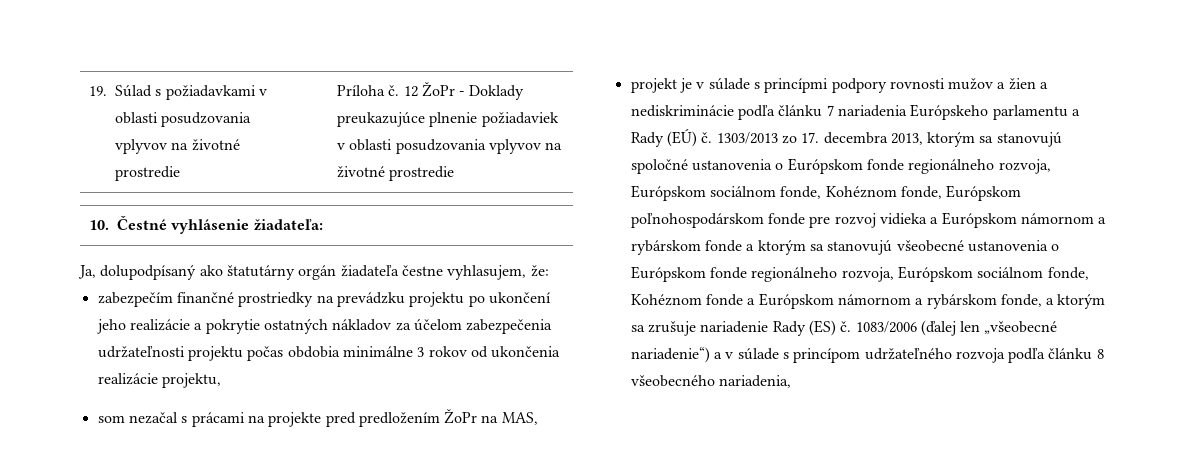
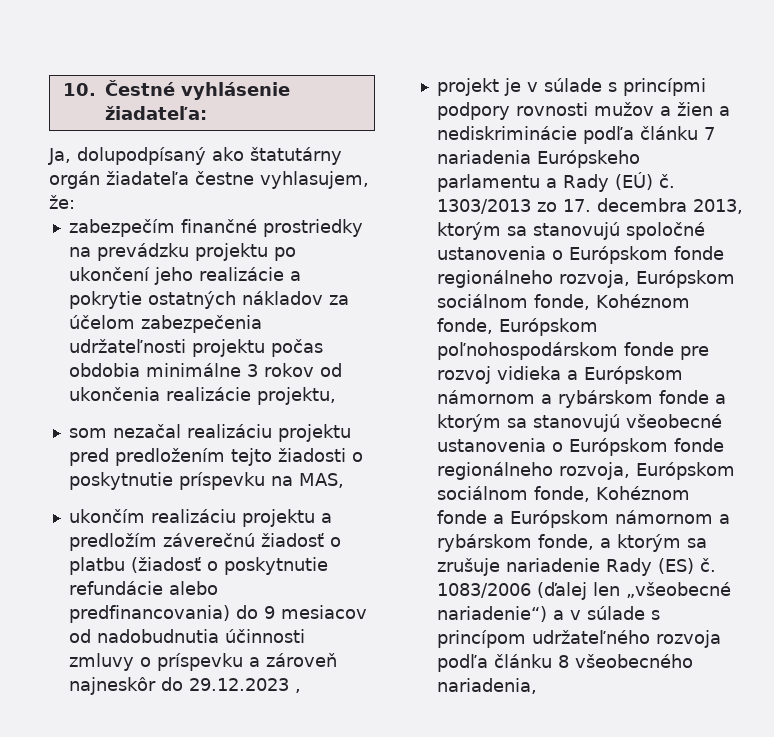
[88,85,267,100] [114,112,252,127] [114,139,240,154] [114,166,180,181] [336,82,524,100] [336,112,559,127] [336,139,563,154] [336,166,455,181] 19. Súlad s požiadavkami v oblasti posudzovania vplyvov na životné prostredie | Príloha č. 12 ŽoPr - Doklady preukazujúce plnenie požiadaviek v oblasti posudzovania vplyvov na životné prostredie // -> (62, 89) none
[181,409,538,427] s prácami na projekte pred predložením ŽoPr na MAS, -> [186,424,351,442] [68,448,363,466] [68,472,344,490] [68,509,332,527] [68,533,341,551] [68,557,328,575] [68,581,218,595] [68,605,367,623] [68,629,305,643] [68,653,337,671] [68,677,301,695] realizáciu projektu pred predložením tejto žiadosti o poskytnutie príspevku na MAS, // ukončím realizáciu projektu a predložím záverečnú žiadosť o platbu (žiadosť o poskytnutie refundácie alebo predfinancovania) do 9 mesiacov od nadobudnutia účinnosti zmluvy o príspevku a zároveň najneskôr do 29.12.2023 ,

